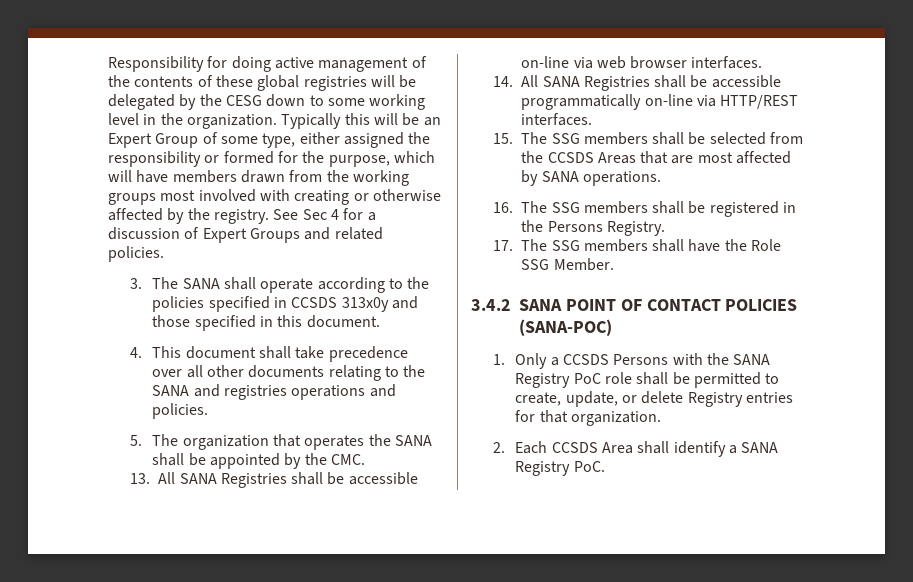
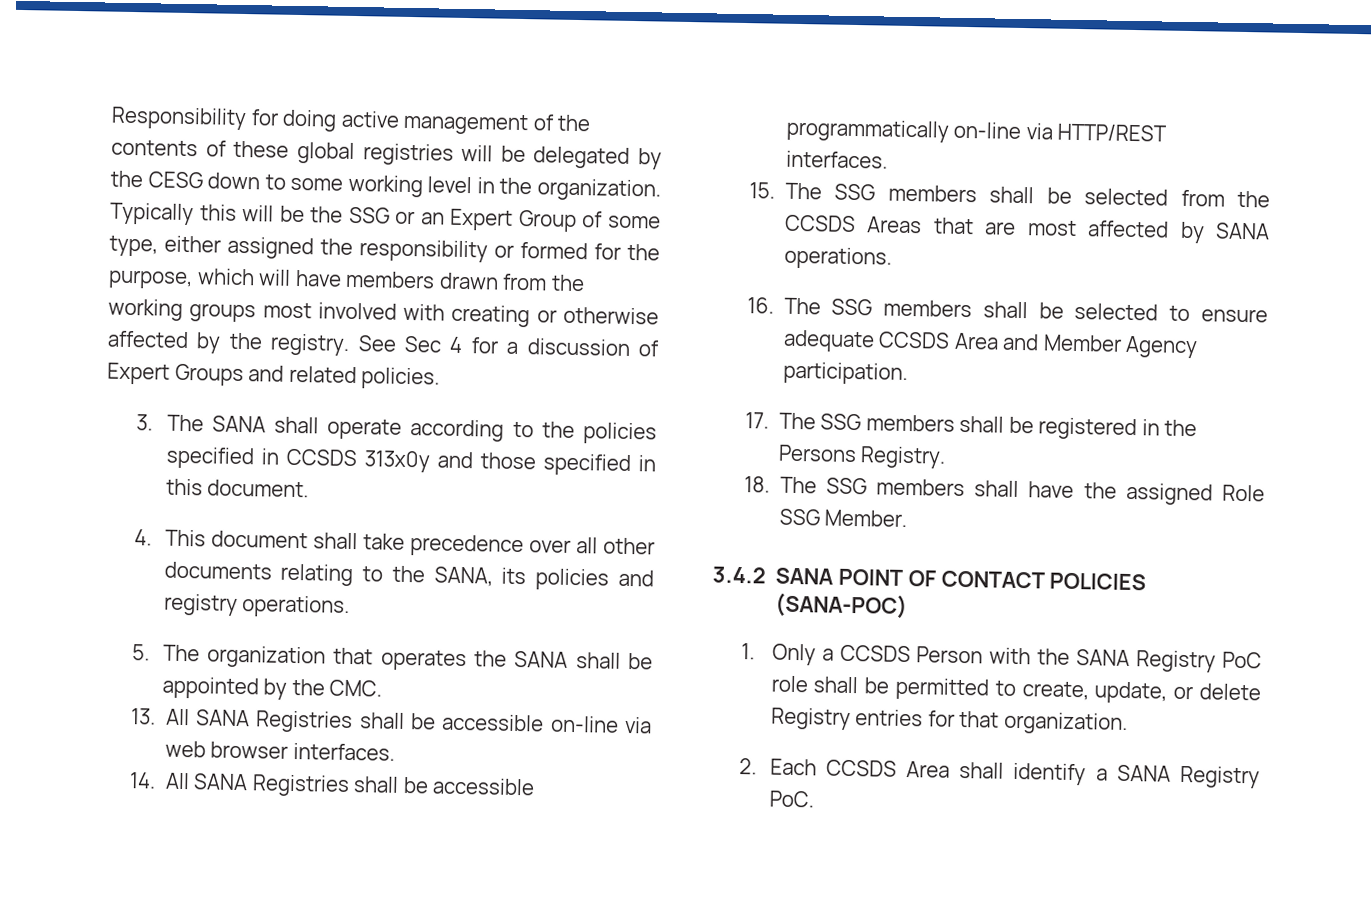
(420, 119) none -> [310,206,416,225] the SSG or
[152,384,396,400] [152,403,209,419] SANA and registries operations and policies. -> [433,566,655,591] [163,593,351,618] SANA, its policies and registry operations.
(706, 207) none -> [1074,302,1268,323] [782,329,1199,359] [782,361,908,385] [745,412,1034,434] selected to ensure adequate CCSDS Area and Member Agency participation. // 17. The SSG members shall be
[493,240,514,251] 17. -> [744,476,771,493] 18.
(747, 245) none -> [1125,482,1213,506] assigned
[613,354,669,365] Persons -> [916,646,984,664] Person

